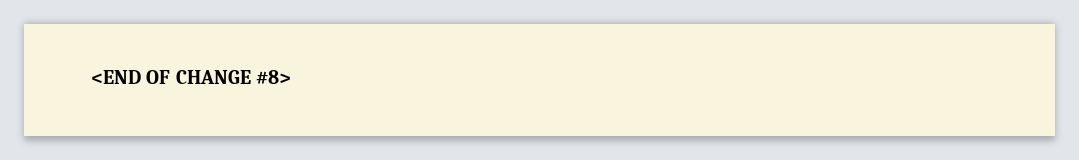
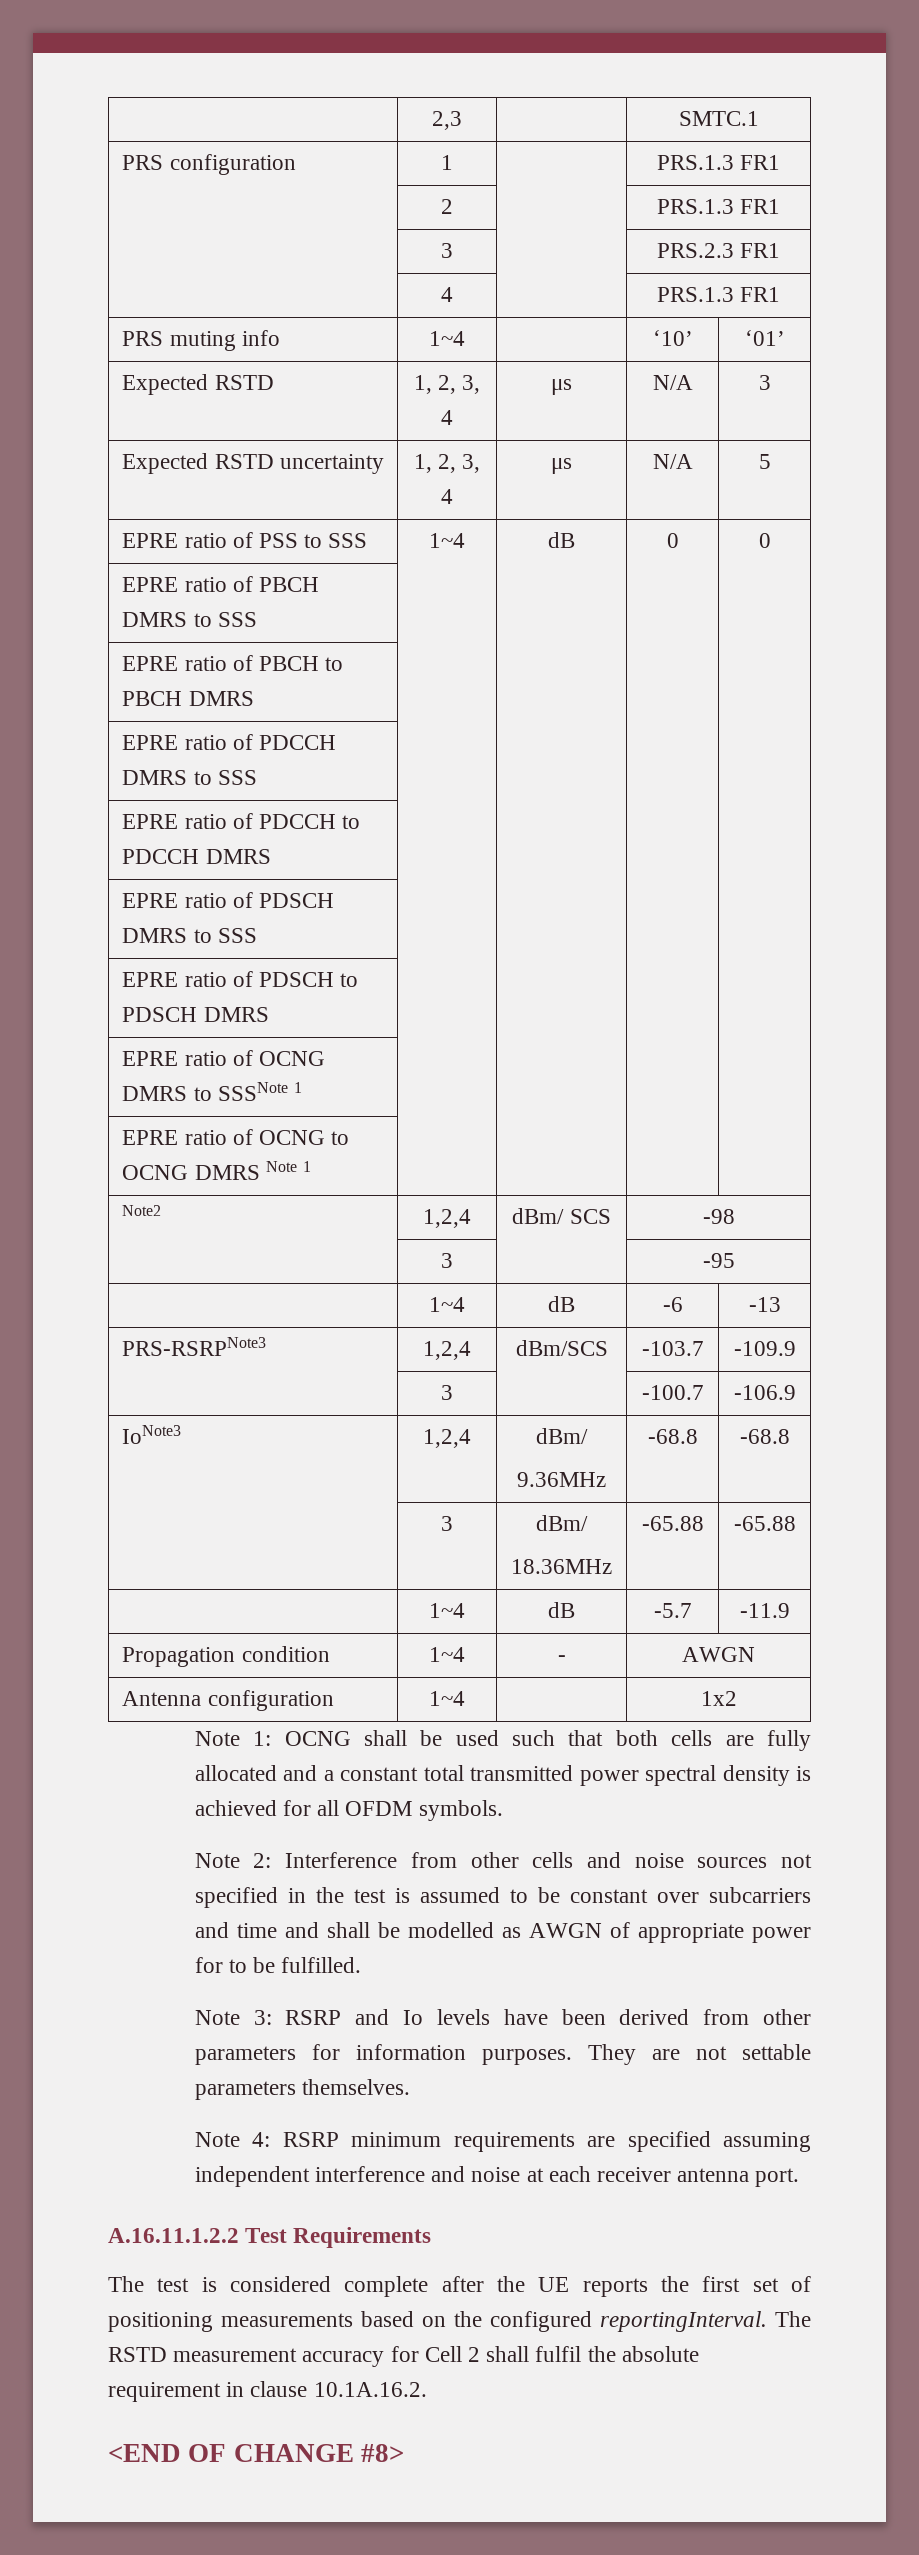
(91, 77) none -> [432,111,462,130] [678,111,759,126] [122,154,296,175] [441,155,453,170] [656,155,781,170] [441,199,453,214] [656,199,781,214] [441,243,453,258] [656,243,781,258] [441,287,453,302] [656,287,781,302] [122,330,280,351] [429,331,465,346] [652,330,693,346] [744,330,785,346] [122,374,274,395] [413,375,481,394] [441,410,453,425] [551,379,572,395] [652,375,693,390] [758,375,771,390] [122,453,384,474] [413,454,481,473] [441,489,453,504] [551,458,572,474] [652,454,693,469] [758,454,771,469] [122,532,368,548] [429,533,465,548] [548,532,575,548] [666,533,679,548] [758,533,771,548] [122,576,319,592] [122,612,257,627] [122,655,344,671] [122,691,254,706] [122,734,336,750] [122,770,257,785] [122,813,361,829] [122,849,271,864] [122,892,334,908] [122,928,257,943] [122,971,359,987] [122,1007,269,1022] [122,1050,325,1066] [122,1082,302,1101] [122,1129,350,1145] [122,1161,311,1180] [122,1205,162,1216] [423,1209,471,1228] [512,1208,611,1224] [702,1209,735,1224] [441,1253,453,1268] [702,1253,735,1268] [429,1297,465,1312] [548,1296,575,1312] [662,1297,683,1312] [748,1297,781,1312] [122,1337,267,1356] [423,1341,471,1360] [515,1340,608,1356] [641,1341,704,1356] [733,1341,796,1356] [441,1385,453,1400] [641,1385,704,1400] [733,1385,796,1400] [122,1425,182,1444] [423,1429,471,1448] [536,1428,588,1444] [517,1472,606,1487] [647,1429,698,1444] [739,1429,790,1444] [441,1516,453,1531] [536,1515,588,1531] [511,1559,612,1574] [641,1516,704,1531] [733,1516,796,1531] [429,1603,465,1618] [548,1602,575,1618] [653,1603,692,1618] [739,1603,790,1618] [122,1646,330,1667] [429,1647,465,1662] [557,1655,566,1662] [682,1647,755,1662] [122,1690,334,1711] [429,1691,465,1706] [700,1691,737,1706] [194,1730,811,1751] [194,1765,811,1786] [194,1800,503,1821] [194,1852,813,1868] [194,1887,811,1908] [194,1922,811,1943] [194,1957,362,1973] [194,2009,811,2025] [194,2044,812,2065] [194,2079,410,2100] [194,2131,811,2152] [194,2166,800,2187] [108,2227,432,2248] [108,2276,812,2297] [108,2311,811,2332] [108,2346,699,2367] [108,2381,427,2402] | 2,3 | | SMTC.1 // PRS configuration | 1 | | PRS.1.3 FR1 // | 2 | | PRS.1.3 FR1 // | 3 | | PRS.2.3 FR1 // | 4 | | PRS.1.3 FR1 // PRS muting info | 1~4 | | ‘10’ | ‘01’ // Expected RSTD | 1, 2, 3, 4 | μs | N/A | 3 // Expected RSTD uncertainty | 1, 2, 3, 4 | μs | N/A | 5 // EPRE ratio of PSS to SSS | 1~4 | dB | 0 | 0 // EPRE ratio of PBCH DMRS to SSS | | | | // EPRE ratio of PBCH to PBCH DMRS | | | | // EPRE ratio of PDCCH DMRS to SSS | | | | // EPRE ratio of PDCCH to PDCCH DMRS | | | | // EPRE ratio of PDSCH DMRS to SSS | | | | // EPRE ratio of PDSCH to PDSCH DMRS | | | | // EPRE ratio of OCNG DMRS to SSSNote 1 | | | | // EPRE ratio of OCNG to OCNG DMRS Note 1 | | | | // Note2 | 1,2,4 | dBm/ SCS | -98 // | 3 | | -95 // | 1~4 | dB | -6 | -13 // PRS-RSRPNote3 | 1,2,4 | dBm/SCS | -103.7 | -109.9 // | 3 | | -100.7 | -106.9 // IoNote3 | 1,2,4 | dBm/ // 9.36MHz | -68.8 | -68.8 // | 3 | dBm/ // 18.36MHz | -65.88 | -65.88 // | 1~4 | dB | -5.7 | -11.9 // Propagation condition | 1~4 | - | AWGN // Antenna configuration | 1~4 | | 1x2 // Note 1: OCNG shall be used such that both cells are fully allocated and a constant total transmitted power spectral density is achieved for all OFDM symbols. // Note 2: Interference from other cells and noise sources not specified in the test is assumed to be constant over subcarriers and time and shall be modelled as AWGN of appropriate power for to be fulfilled. // Note 3: RSRP and Io levels have been derived from other parameters for information purposes. They are not settable parameters themselves. // Note 4: RSRP minimum requirements are specified assuming independent interference and noise at each receiver antenna port. // A.16.11.1.2.2 Test Requirements // The test is considered complete after the UE reports the first set of positioning measurements based on the configured reportingInterval. The RSTD measurement accuracy for Cell 2 shall fulfil the absolute requirement in clause 10.1A.16.2. //

